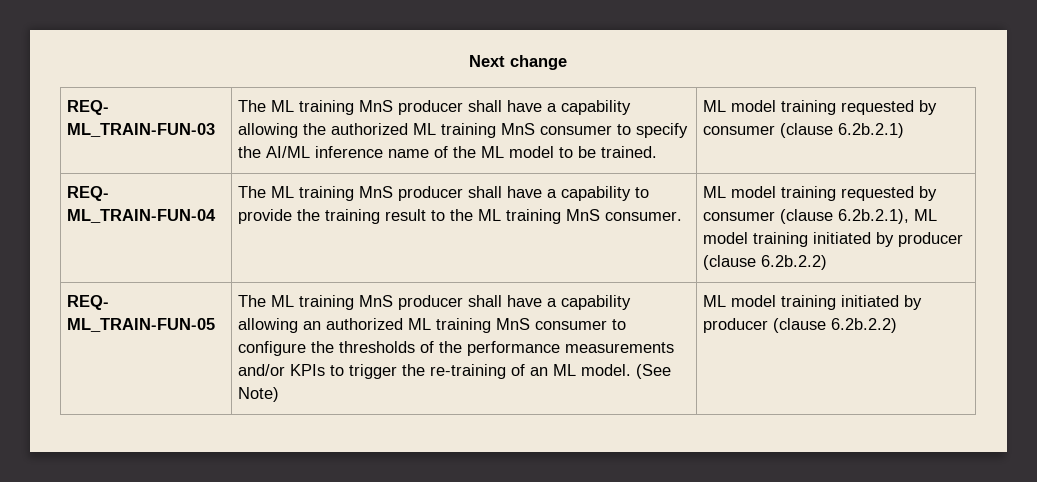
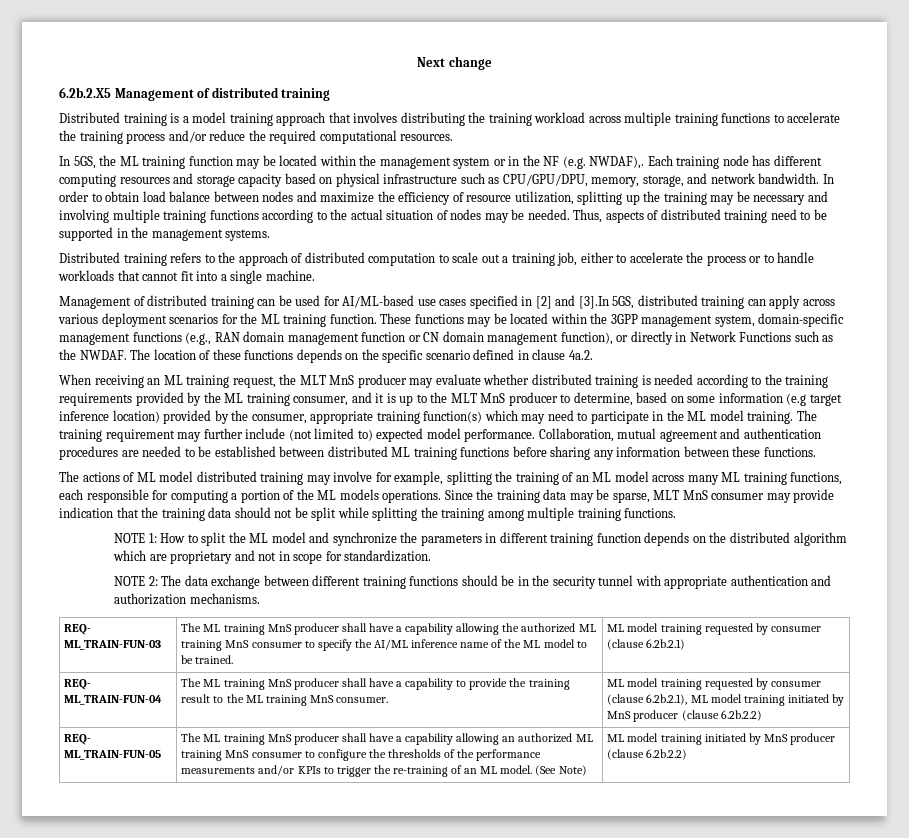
(567, 62) none -> [59,87,331,101] [59,112,841,126] [59,130,454,144] [59,155,822,169] [59,173,834,187] [59,191,828,205] [59,209,827,223] [59,227,271,241] [59,252,815,266] [58,270,315,284] [59,295,835,309] [58,313,845,327] [59,331,834,345] [59,349,593,363] [59,374,829,388] [59,392,842,406] [59,410,817,424] [59,428,821,442] [59,446,816,460] [59,471,843,485] [59,489,835,503] [59,507,677,521] [114,532,847,546] [113,550,432,564] [114,575,832,589] [114,593,260,605] // 6.2b.2.X5 Management of distributed training // Distributed training is a model training approach that involves distributing the training workload across multiple training functions to accelerate the training process and/or reduce the required computational resources. // In 5GS, the ML training function may be located within the management system or in the NF (e.g. NWDAF),. Each training node has different computing resources and storage capacity based on physical infrastructure such as CPU/GPU/DPU, memory, storage, and network bandwidth. In order to obtain load balance between nodes and maximize the efficiency of resource utilization, splitting up the training may be necessary and involving multiple training functions according to the actual situation of nodes may be needed. Thus, aspects of distributed training need to be supported in the management systems. // Distributed training refers to the approach of distributed computation to scale out a training job, either to accelerate the process or to handle workloads that cannot fit into a single machine. // Management of distributed training can be used for AI/ML-based use cases specified in [2] and [3].In 5GS, distributed training can apply across various deployment scenarios for the ML training function. These functions may be located within the 3GPP management system, domain-specific management functions (e.g., RAN domain management function or CN domain management function), or directly in Network Functions such as the NWDAF. The location of these functions depends on the specific scenario defined in clause 4a.2. // When receiving an ML training request, the MLT MnS producer may evaluate whether distributed training is needed according to the training requirements provided by the ML training consumer, and it is up to the MLT MnS producer to determine, based on some information (e.g target inference location) provided by the consumer, appropriate training function(s) which may need to participate in the ML model training. The training requirement may further include (not limited to) expected model performance. Collaboration, mutual agreement and authentication procedures are needed to be established between distributed ML training functions before sharing any information between these functions. // The actions of ML model distributed training may involve for example, splitting the training of an ML model across many ML training functions, each responsible for computing a portion of the ML models operations. Since the training data may be sparse, MLT MnS consumer may provide indication that the training data should not be split while splitting the training among multiple training functions. // NOTE 1: How to split the ML model and synchronize the parameters in different training function depends on the distributed algorithm which are proprietary and not in scope for standardization. // NOTE 2: The data exchange between different training functions should be in the security tunnel with appropriate authentication and authorization mechanisms.
(895, 239) none -> [607,711,632,719] MnS
(923, 302) none -> [763,734,788,742] MnS

